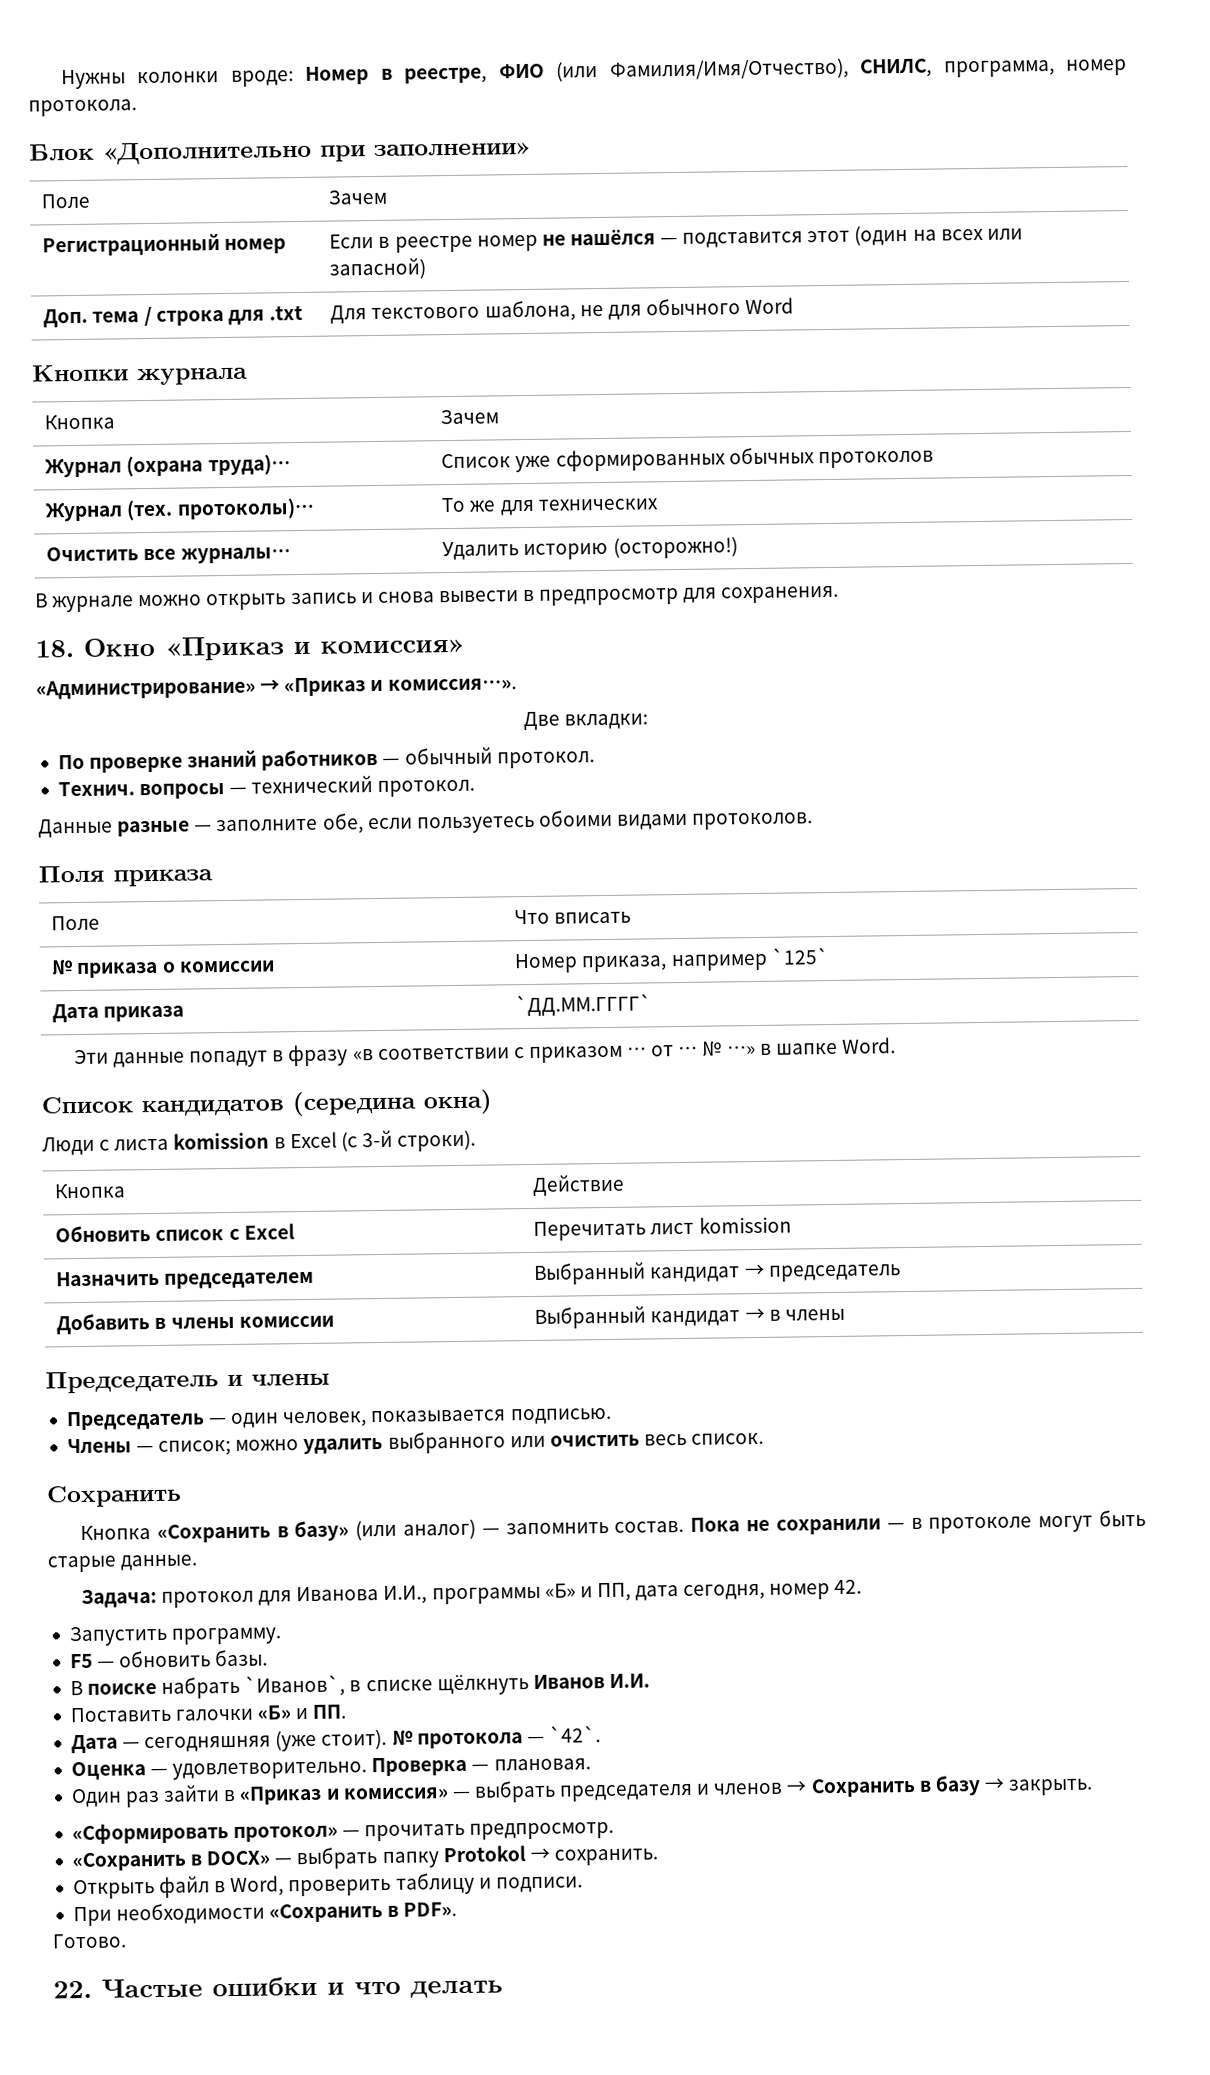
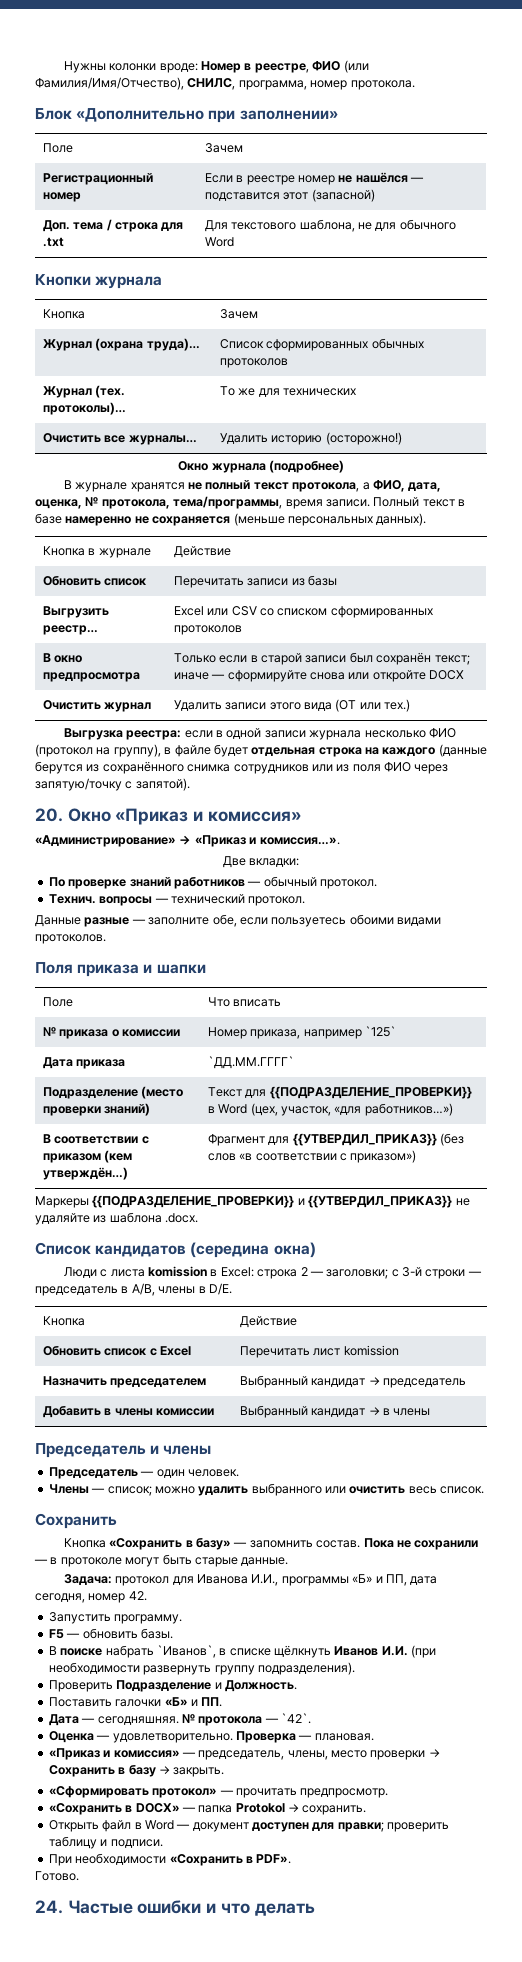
[854,224,1023,246] [329,257,427,280] (один на всех или запасной) -> [311,189,375,202] (запасной)
[515,455,552,473] уже -> (264, 344) none
(738, 547) none -> [178,460,344,473] // Окно журнала (подробнее)
[138,585,840,611] [35,640,74,658] можно открыть запись и снова вывести в предпросмотр для сохранения. // 18. -> [130,480,442,492] [35,496,465,509] [35,513,427,526] [42,546,151,558] [173,546,231,558] [42,575,148,586] [173,575,338,588] [42,606,109,618] [42,625,98,635] [173,606,433,618] [173,625,242,635] [42,653,83,663] [42,672,140,682] [173,652,470,665] [173,670,465,682] [42,700,152,712] [173,699,411,712] [63,728,456,740] [35,744,487,757] [35,761,449,774] [35,778,190,791] [35,808,63,822] хранятся не полный текст протокола, а ФИО, дата, оценка, № протокола, тема/программы, время записи. Полный текст в базе намеренно не сохраняется (меньше персональных данных). // Кнопка в журнале | Действие // Обновить список | Перечитать записи из базы // Выгрузить реестр… | Excel или CSV со списком сформированных протоколов // В окно предпросмотра | Только если в старой записи был сохранён текст; иначе — сформируйте снова или откройте DOCX // Очистить журнал | Удалить записи этого вида (ОТ или тех.) // Выгрузка реестра: если в одной записи журнала несколько ФИО (протокол на группу), в файле будет отдельная строка на каждого (данные берутся из сохранённого снимка сотрудников или из поля ФИО через запятую/точку с запятой). // 20.
(213, 878) none -> [143,964,206,974] и шапки
[73,1037,897,1068] // Эти данные попадут в фразу «в соответствии с приказом … от … № …» в шапке Word. -> [42,1086,184,1099] [42,1103,151,1116] [207,1086,472,1099] [207,1103,453,1116] [42,1134,149,1144] [42,1150,133,1163] [42,1167,128,1180] [207,1133,465,1146] [207,1150,417,1163] [35,1195,470,1208] [35,1212,199,1225] // Подразделение (место проверки знаний) | Текст для {{ПОДРАЗДЕЛЕНИЕ_ПРОВЕРКИ}} в Word (цех, участок, «для работников…») // В соответствии с приказом (кем утверждён…) | Фрагмент для {{УТВЕРДИЛ_ПРИКАЗ}} (без слов «в соответствии с приказом») // Маркеры {{ПОДРАЗДЕЛЕНИЕ_ПРОВЕРКИ}} и {{УТВЕРДИЛ_ПРИКАЗ}} не удаляйте из шаблона .docx.
[289,1129,477,1152] Excel (с 3-й строки). -> [220,1267,482,1279] [35,1283,232,1296] Excel: строка 2 — заголовки; с 3-й строки — председатель в A/B, члены в D/E.
[282,1407,612,1428] человек, показывается подписью. -> [187,1469,239,1477] человек.
[355,1518,477,1541] (или аналог) -> (232, 1543) none
(650, 1681) none -> [411,1645,437,1658] [48,1662,355,1675] [48,1680,297,1692] (при необходимости развернуть группу подразделения). // Проверить Подразделение и Должность.
[144,1728,388,1753] сегодняшняя (уже стоит). -> [97,1716,179,1725] сегодняшняя.
[70,1780,784,1808] Один раз зайти в «Приказ и комиссия» — выбрать председателя и членов -> [48,1748,426,1760] «Приказ и комиссия» — председатель, члены, место проверки
[296,1847,439,1870] выбрать папку -> [198,1805,233,1813] папка
[230,1875,285,1897] Word, -> [144,1820,384,1832] Word — документ доступен для правки;
[53,1980,92,1999] 22. -> [35,1900,63,1914] 24.

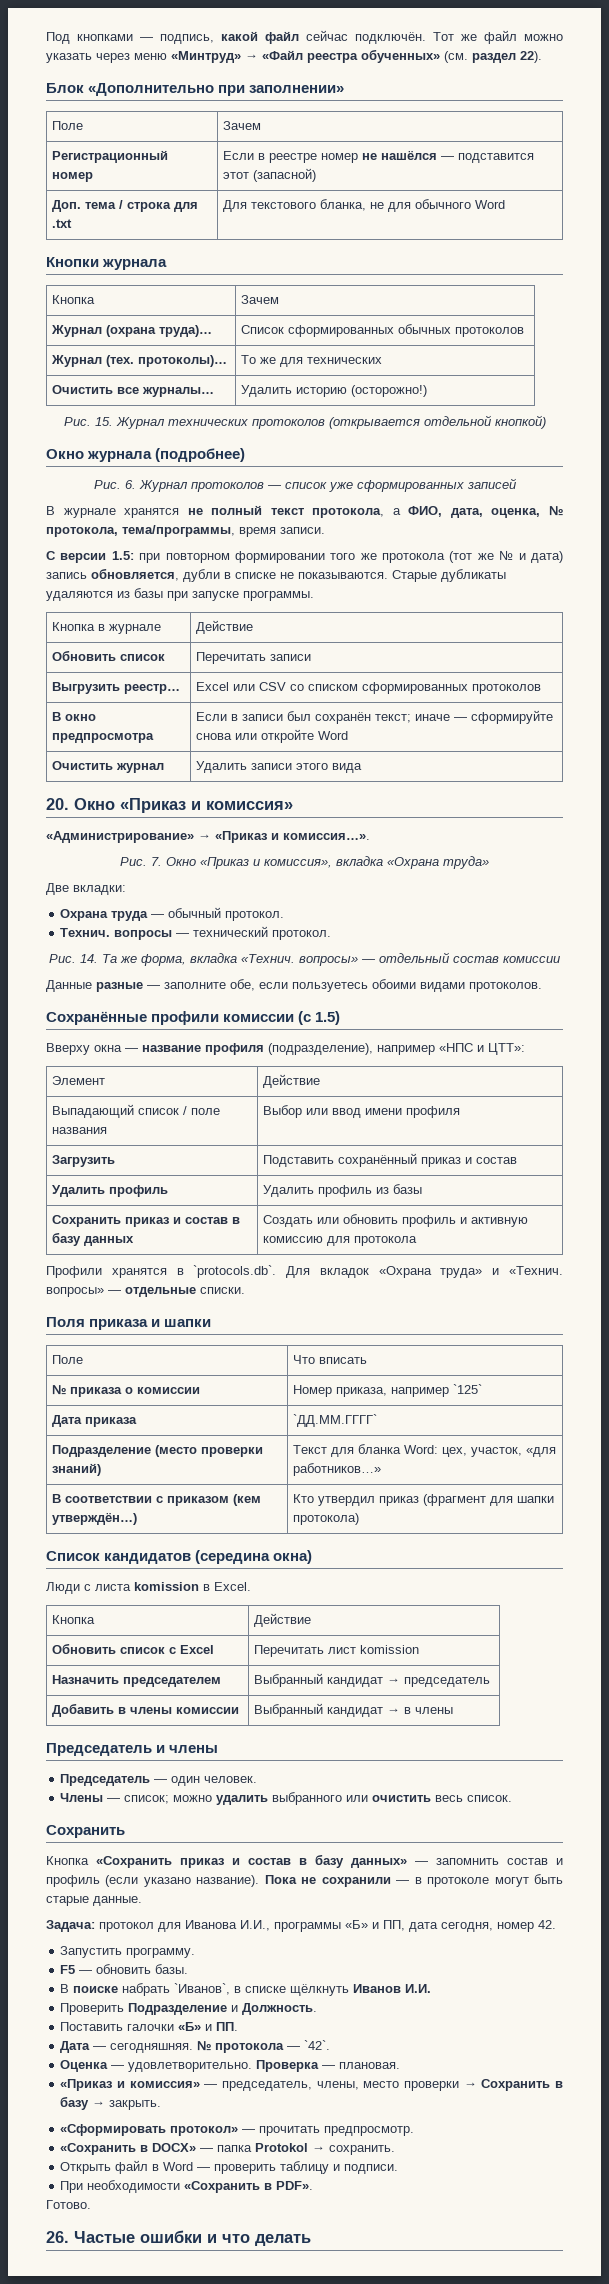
[63,60,369,73] [35,77,415,90] Нужны колонки вроде: Номер в реестре, ФИО (или Фамилия/Имя/Отчество), СНИЛС, программа, номер протокола. -> [46,30,563,44] [46,49,542,63] Под кнопками — подпись, какой файл сейчас подключён. Тот же файл можно указать через меню «Минтруд» → «Файл реестра обученных» (см. раздел 22).
[299,219,355,232] шаблона, -> [320,199,367,211] бланка,
[178,460,344,473] Окно журнала (подробнее) -> [63,415,546,429] [46,448,246,462] [93,478,516,492] Рис. 15. Журнал технических протоколов (открывается отдельной кнопкой) // Окно журнала (подробнее) // Рис. 6. Журнал протоколов — список уже сформированных записей
[373,497,465,507] [35,513,427,526] Полный текст в базе намеренно не сохраняется (меньше персональных данных). -> [46,550,563,563] [46,568,506,582] [46,588,314,601] // С версии 1.5: при повторном формировании того же протокола (тот же № и дата) запись обновляется, дубли в списке не показываются. Старые дубликаты удаляются из базы при запуске программы.
[291,575,338,586] из базы -> (312, 657) none
[173,653,303,665] Только если в старой -> [196,712,239,721] Если в
[429,670,465,680] DOCX -> [318,731,349,740] Word
[335,699,411,712] [63,728,456,740] [35,744,487,757] [35,761,449,774] [35,778,190,791] (ОТ или тех.) // Выгрузка реестра: если в одной записи журнала несколько ФИО (протокол на группу), в файле будет отдельная строка на каждого (данные берутся из сохранённого снимка сотрудников или из поля ФИО через запятую/точку с запятой). -> (363, 768) none
[222,856,300,868] [48,876,245,889] Две вкладки: // По проверке знаний работников -> [120,856,489,869] [46,883,126,895] [60,909,149,921] Рис. 7. Окно «Приказ и комиссия», вкладка «Охрана труда» // Две вкладки: // Охрана труда
(306, 901) none -> [49,952,560,966] // Рис. 14. Та же форма, вкладка «Технич. вопросы» — отдельный состав комиссии
(106, 939) none -> [46,1011,341,1025] [46,1043,525,1055] [52,1076,106,1085] [263,1074,321,1088] [52,1104,221,1118] [52,1127,108,1134] [263,1105,461,1118] [52,1155,116,1167] [263,1153,518,1167] [52,1185,169,1197] [263,1184,423,1197] [52,1215,241,1227] [52,1232,135,1246] [263,1214,529,1227] [263,1236,418,1246] [46,1265,563,1278] [46,1287,245,1297] // Сохранённые профили комиссии (с 1.5) // Вверху окна — название профиля (подразделение), например «НПС и ЦТТ»: // Элемент | Действие // Выпадающий список / поле названия | Выбор или ввод имени профиля // Загрузить | Подставить сохранённый приказ и состав // Удалить профиль | Удалить профиль из базы // Сохранить приказ и состав в базу данных | Создать или обновить профиль и активную комиссию для протокола // Профили хранятся в `protocols.db`. Для вкладок «Охрана труда» и «Технич. вопросы» — отдельные списки.
[269,1086,472,1099] [207,1103,278,1116] {{ПОДРАЗДЕЛЕНИЕ_ПРОВЕРКИ}} в Word (цех, -> [358,1444,468,1457] бланка Word: цех,
[364,1103,453,1116] работников…») -> [293,1463,382,1476] работников…»
[207,1133,465,1146] [207,1150,417,1163] [35,1195,470,1208] [35,1212,199,1225] Фрагмент для {{УТВЕРДИЛ_ПРИКАЗ}} (без слов «в соответствии с приказом») // Маркеры {{ПОДРАЗДЕЛЕНИЕ_ПРОВЕРКИ}} и {{УТВЕРДИЛ_ПРИКАЗ}} не удаляйте из шаблона .docx. -> [293,1494,555,1506] [293,1513,360,1525] Кто утвердил приказ (фрагмент для шапки протокола)
[220,1267,482,1279] [35,1283,232,1296] Excel: строка 2 — заголовки; с 3-й строки — председатель в A/B, члены в D/E. -> [214,1582,251,1591] Excel.
[185,1537,361,1550] в базу» — запомнить состав. -> [180,1854,563,1868] [46,1875,260,1887] приказ и состав в базу данных» — запомнить состав и профиль (если указано название).
[411,1645,437,1658] [48,1662,355,1675] (при необходимости развернуть группу подразделения). -> (432, 1988) none
[192,1822,384,1832] документ доступен для правки; -> (211, 2169) none
[35,1900,63,1914] 24. -> [46,2231,69,2243] 26.

